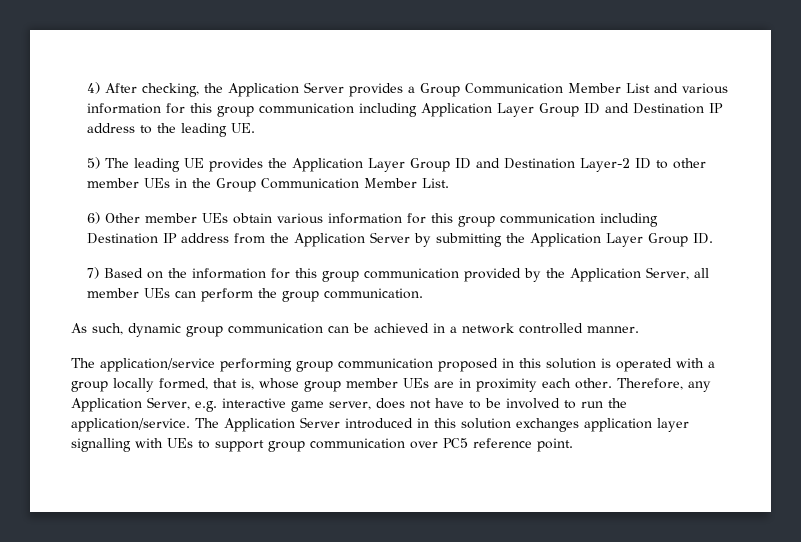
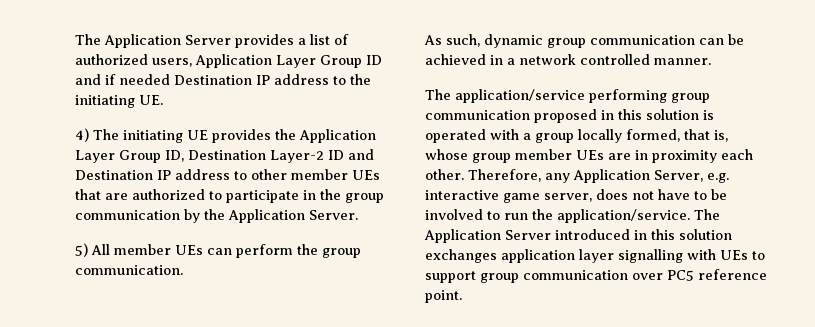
[87,82,729,97] [87,103,724,117] [87,123,256,137] [87,157,707,172] [87,178,450,192] [87,212,659,227] [87,232,714,247] [87,267,710,282] 4) After checking, the Application Server provides a Group Communication Member List and various information for this group communication including Application Layer Group ID and Destination IP address to the leading UE. // 5) The leading UE provides the Application Layer Group ID and Destination Layer-2 ID to other member UEs in the Group Communication Member List. // 6) Other member UEs obtain various information for this group communication including Destination IP address from the Application Server by submitting the Application Layer Group ID. // 7) Based on the information for this group communication provided by the Application Server, all -> [75,34,350,48] [75,54,383,68] [75,74,372,85] [75,95,164,108] [75,128,377,143] [75,149,375,163] [75,169,381,180] [75,189,385,203] [75,209,359,223] [75,243,111,257] The Application Server provides a list of authorized users, Application Layer Group ID and if needed Destination IP address to the initiating UE. // 4) The initiating UE provides the Application Layer Group ID, Destination Layer-2 ID and Destination IP address to other member UEs that are authorized to participate in the group communication by the Application Server. // 5) All

